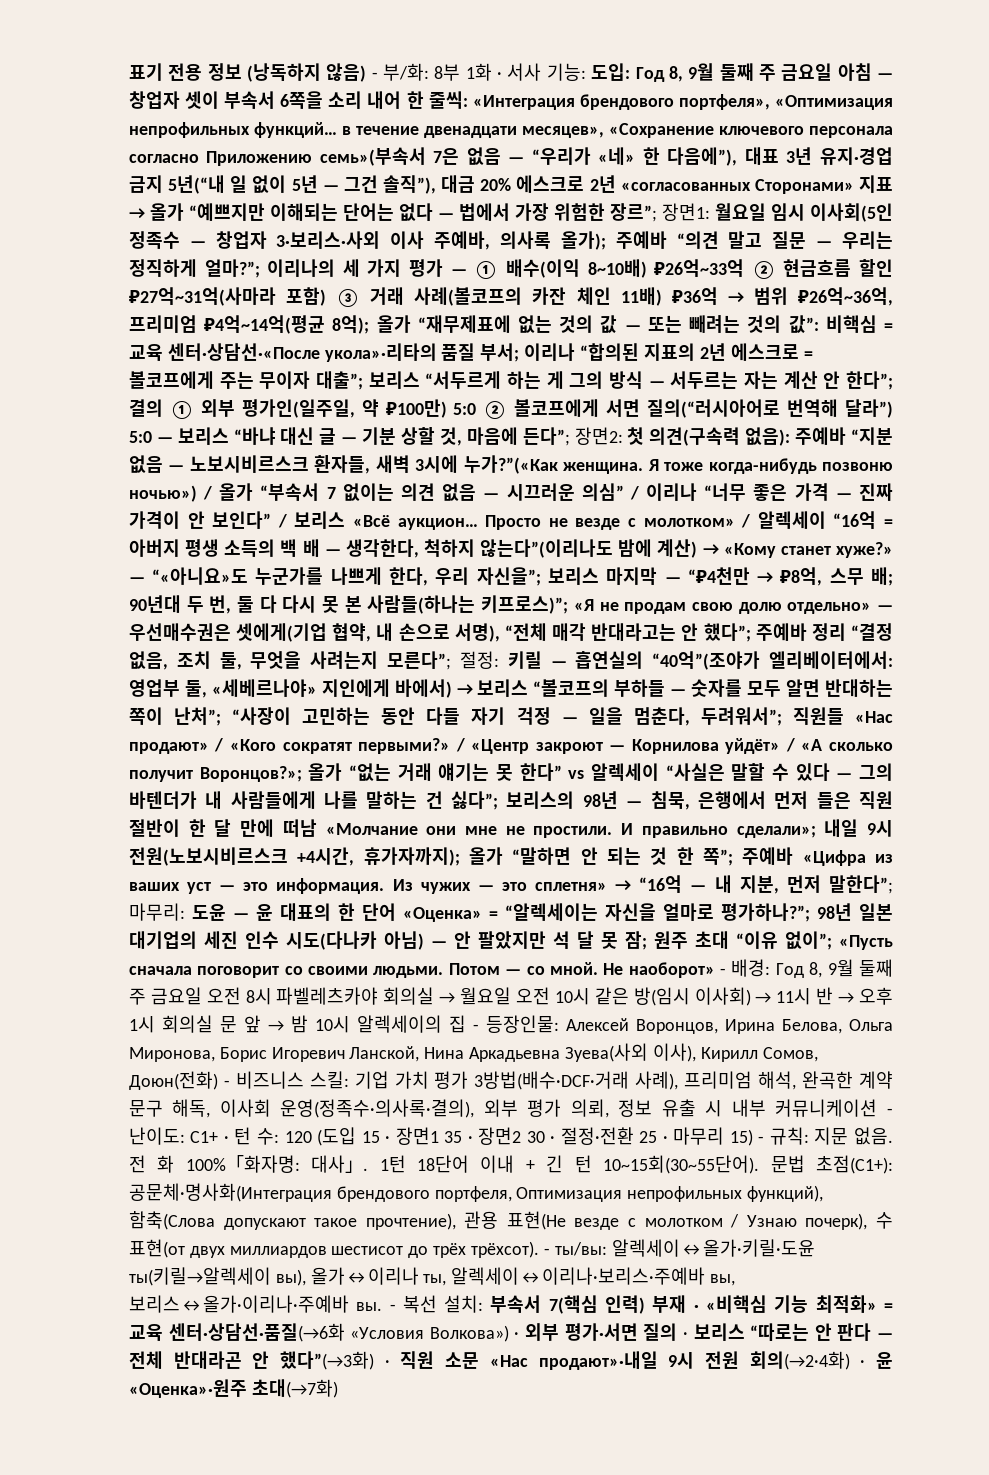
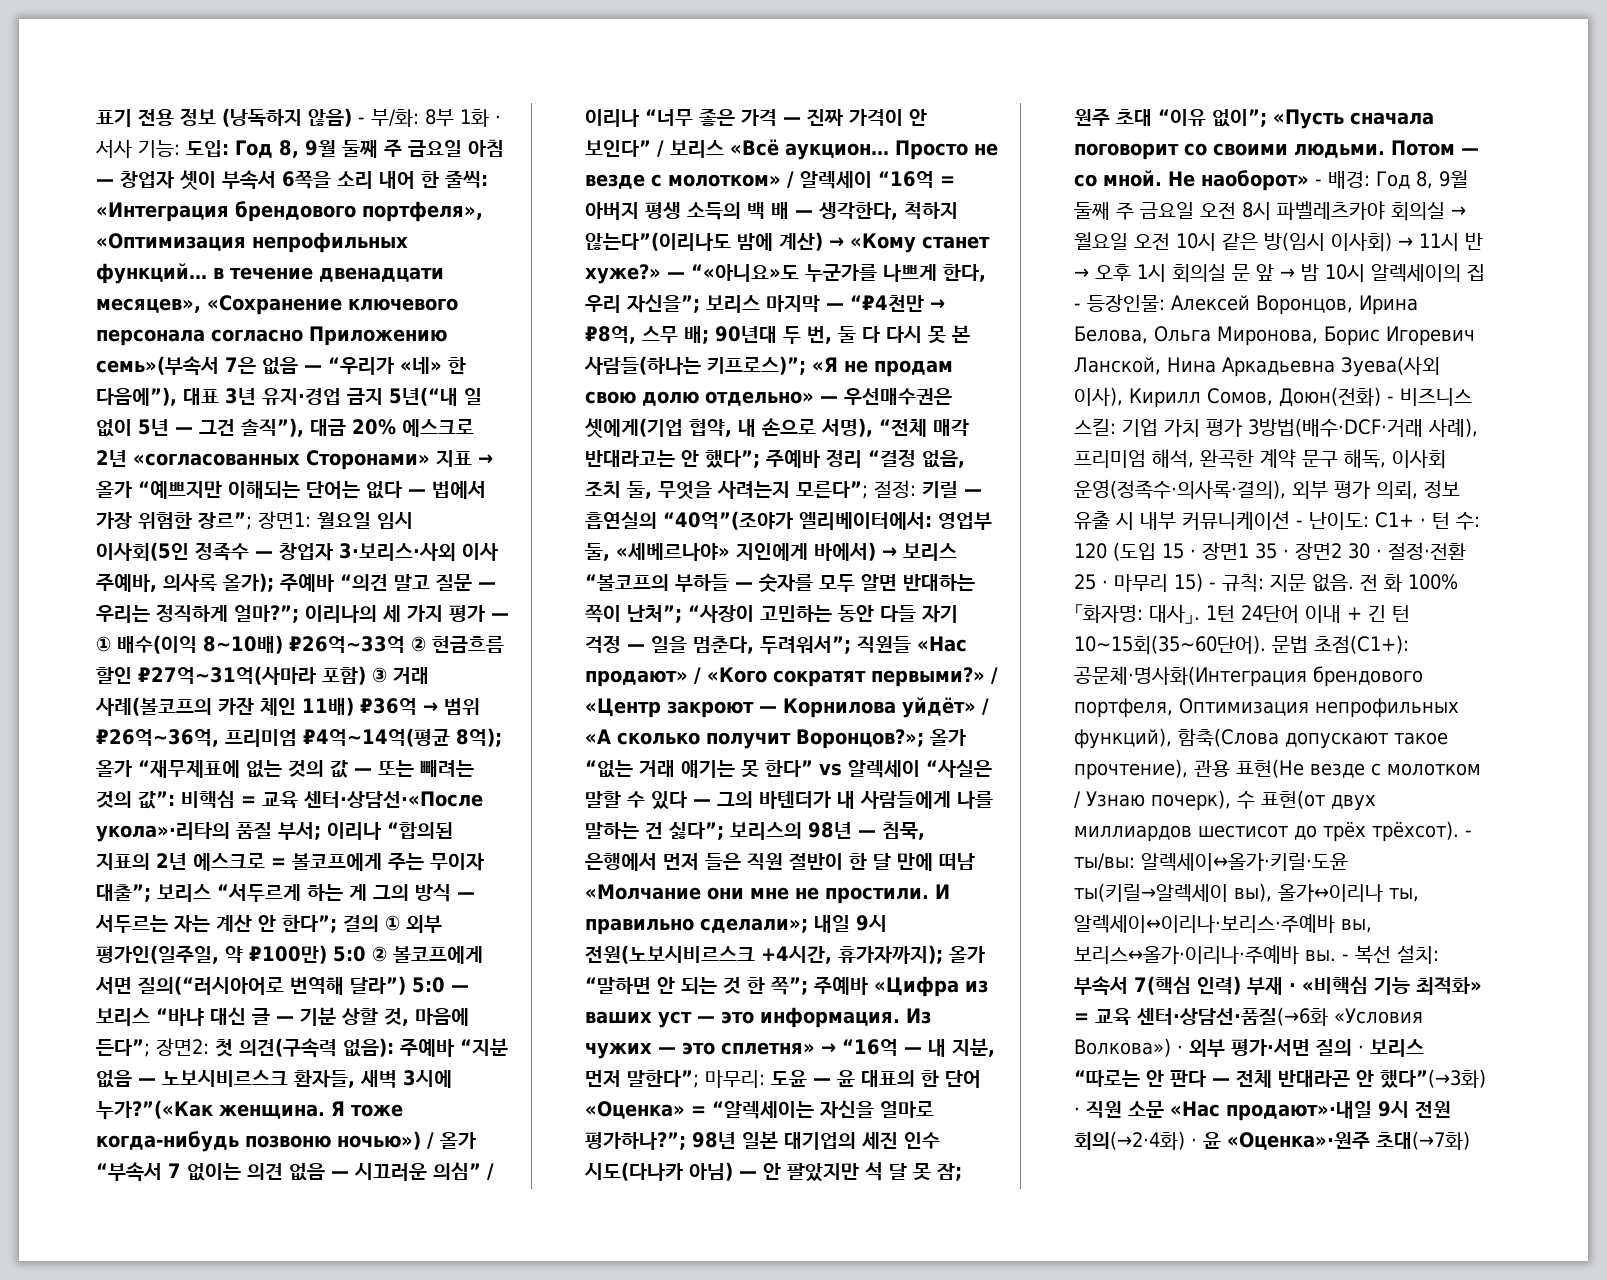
[417,1155,470,1173] 18단어 -> [1240,605,1299,623] 24단어
[603,1155,760,1174] 10~15회(30~55단어). -> [1073,635,1266,655] 10~15회(35~60단어).

